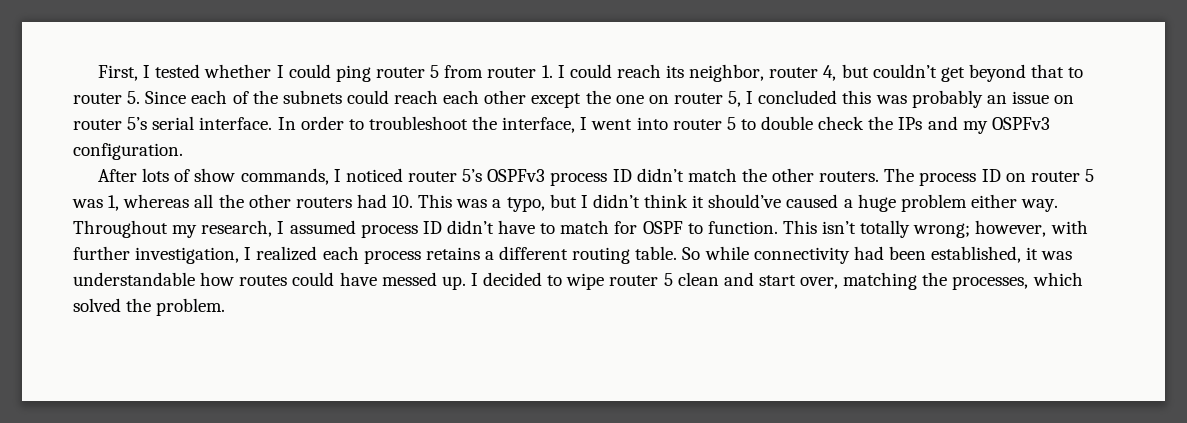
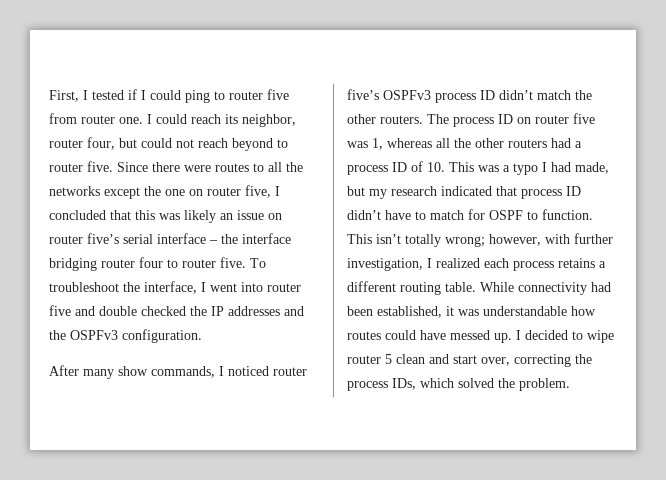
[204,64,272,78] whether -> [128,89,137,100] if
[376,65,440,78] router 5 -> [214,89,289,100] to router five
[541,65,553,78] 1. -> [119,117,143,124] one.
[823,64,1084,82] [73,90,527,104] 4, but couldn’t get beyond that to router 5. Since each of the subnets could reach each other -> [87,137,288,151] [49,161,303,172] [49,186,100,196] four, but could not reach beyond to router five. Since there were routes to all the networks
[728,91,742,107] 5, -> [245,185,271,198] five,
(838, 97) none -> [110,210,131,220] that
[911,90,983,108] probably -> [184,210,216,223] likely
[127,116,364,130] 5’s serial interface. In order to -> [87,233,291,244] [49,257,266,271] five’s serial interface – the interface bridging router four to router five. To
[726,116,988,134] 5 to double check the IPs and my -> [49,305,304,316] [49,330,66,340] five and double checked the IP addresses and the
[142,168,191,182] lots of -> [83,369,114,379] many
[462,169,483,182] 5’s -> [347,89,379,100] five’s
[1084,169,1094,182] 5 -> [573,113,595,124] five
[392,194,1059,212] [73,220,356,238] 10. This was a typo, but I didn’t think it should’ve caused a huge problem either way. Throughout my research, I assumed -> [575,141,582,148] [347,161,609,175] [347,186,517,199] a process ID of 10. This was a typo I had made, but my research indicated that
[682,246,749,260] So while -> [480,282,514,292] While
[843,272,1029,290] matching the processes, -> [514,354,592,367] [347,378,416,391] correcting the process IDs,

